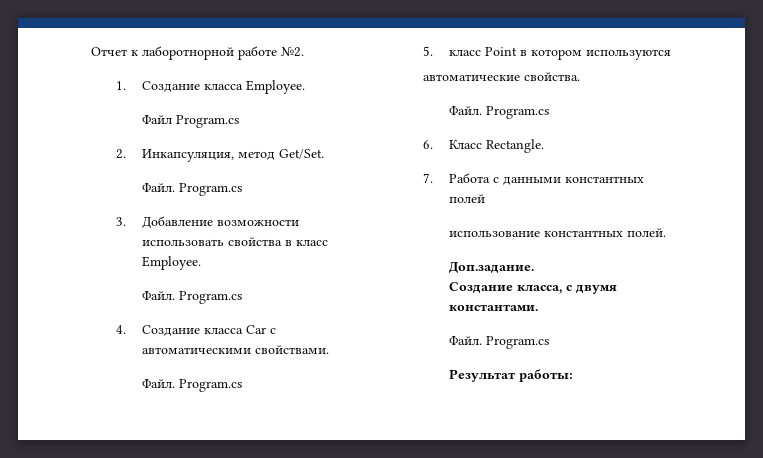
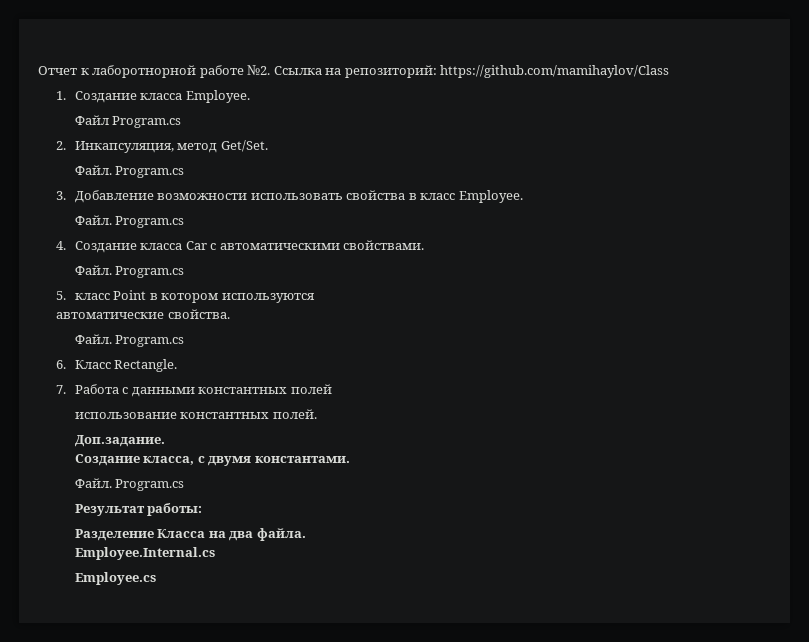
(304, 52) none -> [273,65,670,78] Ссылка на репозиторий: https://github.com/mamihaylov/Class
(573, 375) none -> [74,528,306,541] [74,547,215,560] [74,572,156,585] // Разделение Класса на два файла. // Employee.Internal.cs // Employee.cs

